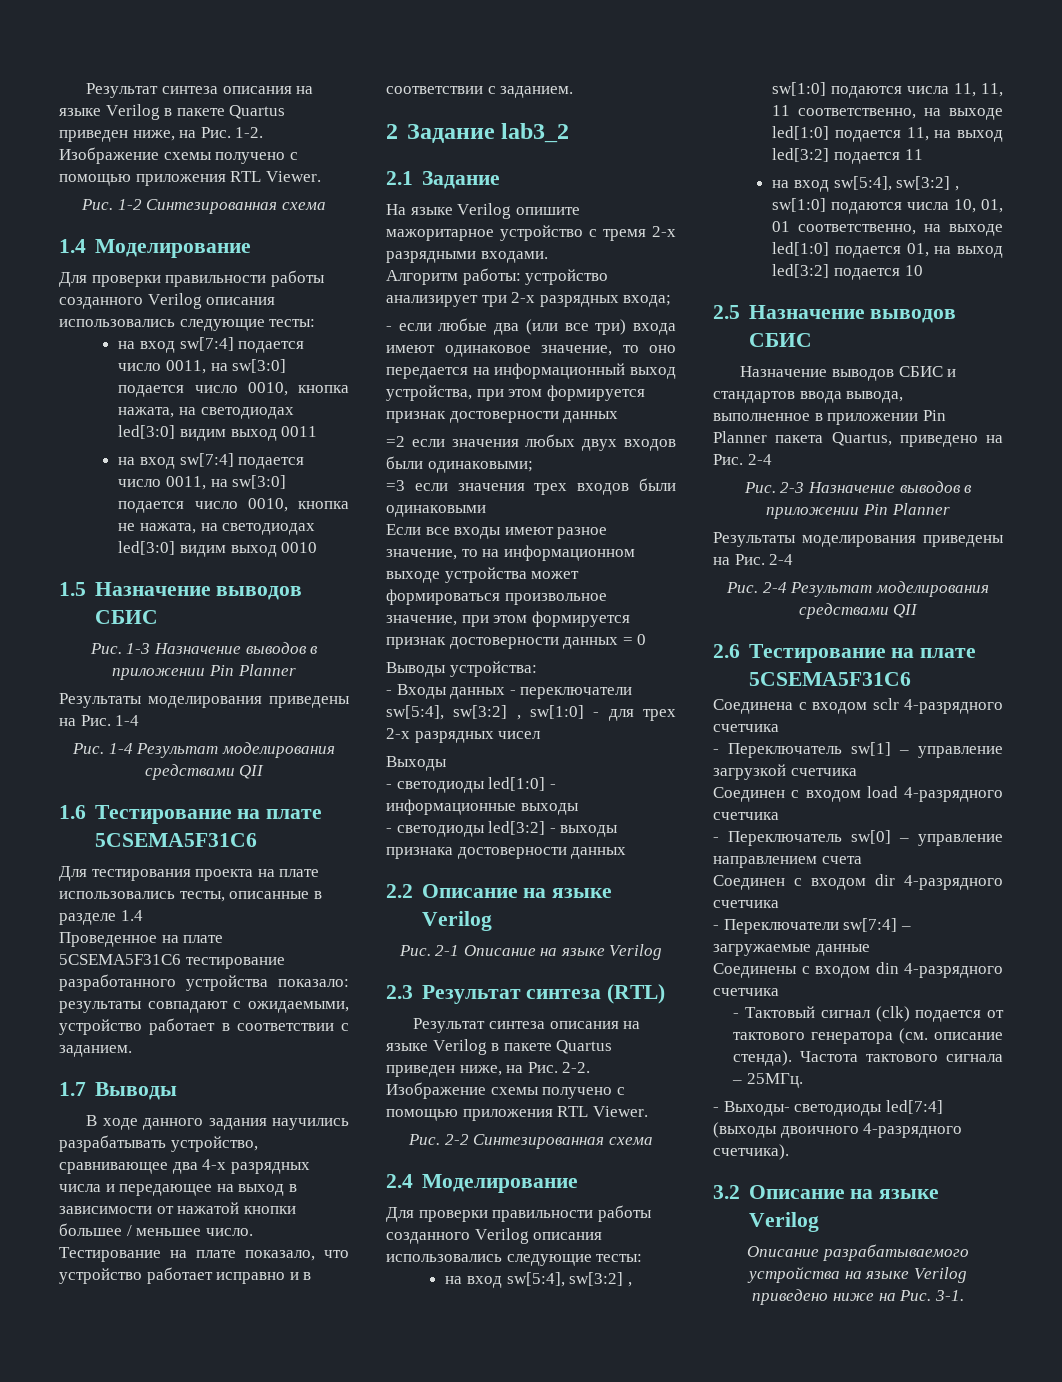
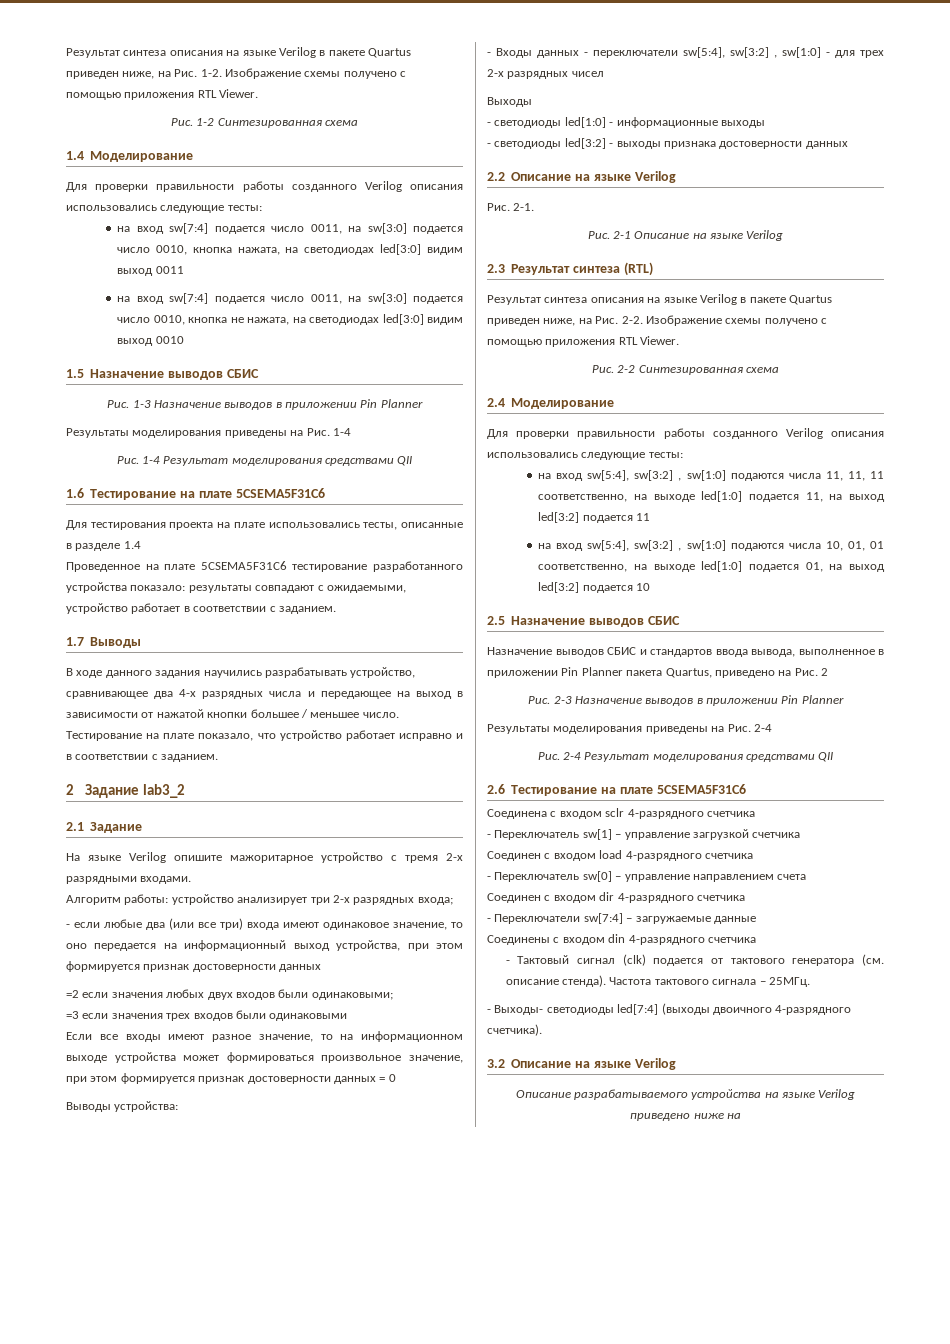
(492, 921) none -> [487,203,535,211] // Рис. 2-1.
[747,454,772,465] 2-4 -> [821,668,828,676] 2
[899,1290,964,1301] Рис. 3-1. -> (741, 1116) none

